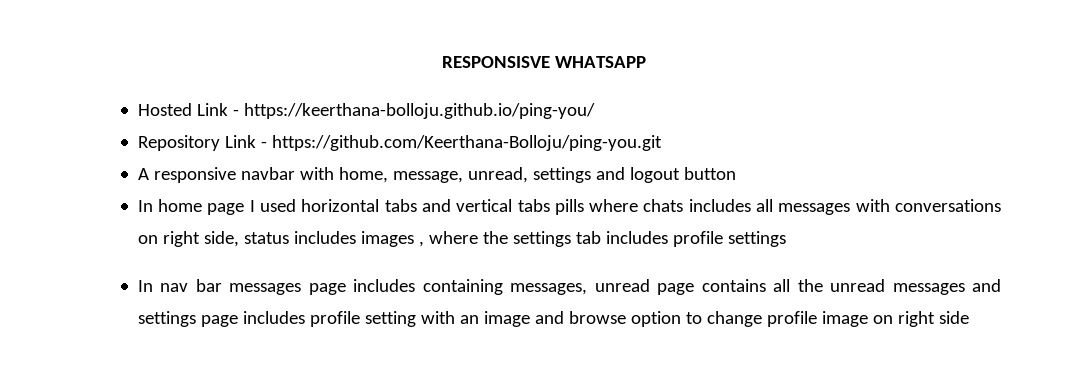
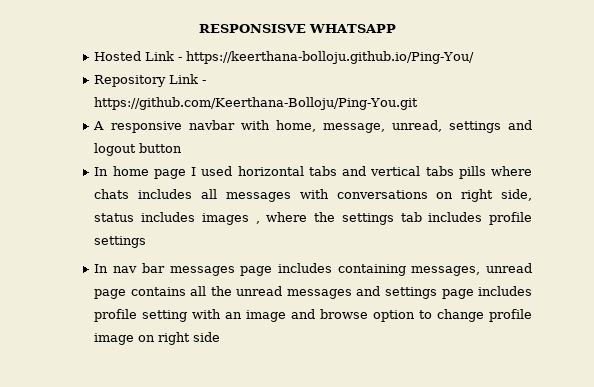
[243,103,595,119] https://keerthana-bolloju.github.io/ping-you/ -> [186,51,475,64] https://keerthana-bolloju.github.io/Ping-You/
[271,135,662,151] https://github.com/Keerthana-Bolloju/ping-you.git -> [94,97,419,110] https://github.com/Keerthana-Bolloju/Ping-You.git

